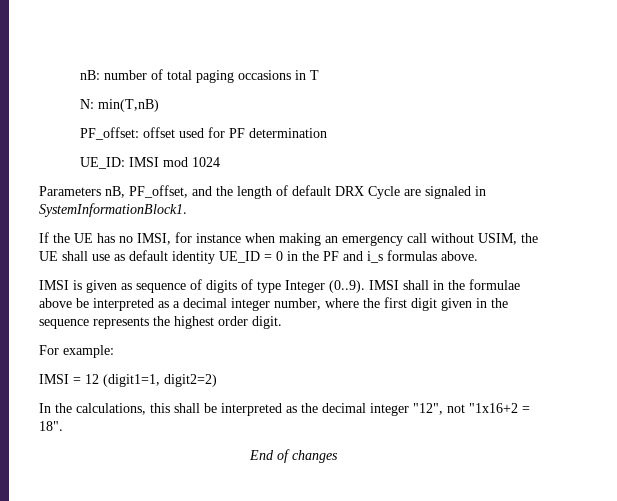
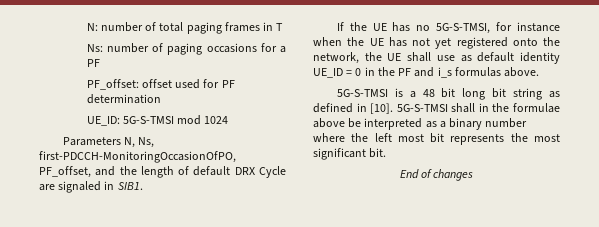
[79,70,100,80] nB: -> [86,23,98,31] N:
[237,70,291,80] occasions -> [224,22,260,32] frames
[79,99,159,112] N: min(T,nB) -> [86,43,286,55] [86,59,100,67] Ns: number of paging occasions for a PF
[128,157,159,167] IMSI -> [122,116,174,124] 5G-S-TMSI
[105,186,125,198] nB, -> [124,137,155,148] [39,151,236,163] N, Ns, first-PDCCH-MonitoringOccasionOfPO,
[39,203,187,217] SystemInformationBlock1. -> [117,182,143,190] SIB1.
[137,233,171,245] IMSI, -> [436,23,491,34] 5G-S-TMSI,
[279,233,517,246] making an emergency call without USIM, -> [347,37,560,49] [313,52,359,64] the UE has not yet registered onto the network,
[39,279,399,293] IMSI is given as sequence of digits of type Integer (0..9). IMSI -> [336,88,560,100] [313,103,448,114] 5G-S-TMSI is a 48 bit long bit string as defined in [10]. 5G-S-TMSI
[183,297,508,311] [39,316,282,329] [39,345,114,358] [39,374,217,387] [39,403,530,416] [39,421,63,431] decimal integer number, where the first digit given in the sequence represents the highest order digit. // For example: // IMSI = 12 (digit1=1, digit2=2) // In the calculations, this shall be interpreted as the decimal integer "12", not "1x16+2 = 18". -> [449,118,528,130] [313,133,560,145] [313,148,387,160] binary number where the left most bit represents the most significant bit.

